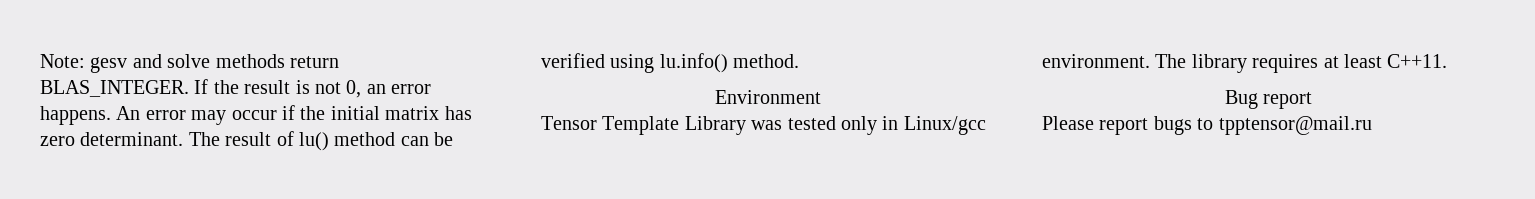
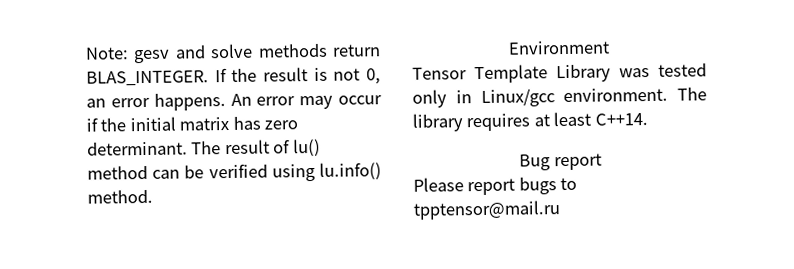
[1387,54,1448,68] C++11. -> [594,113,648,126] C++14.

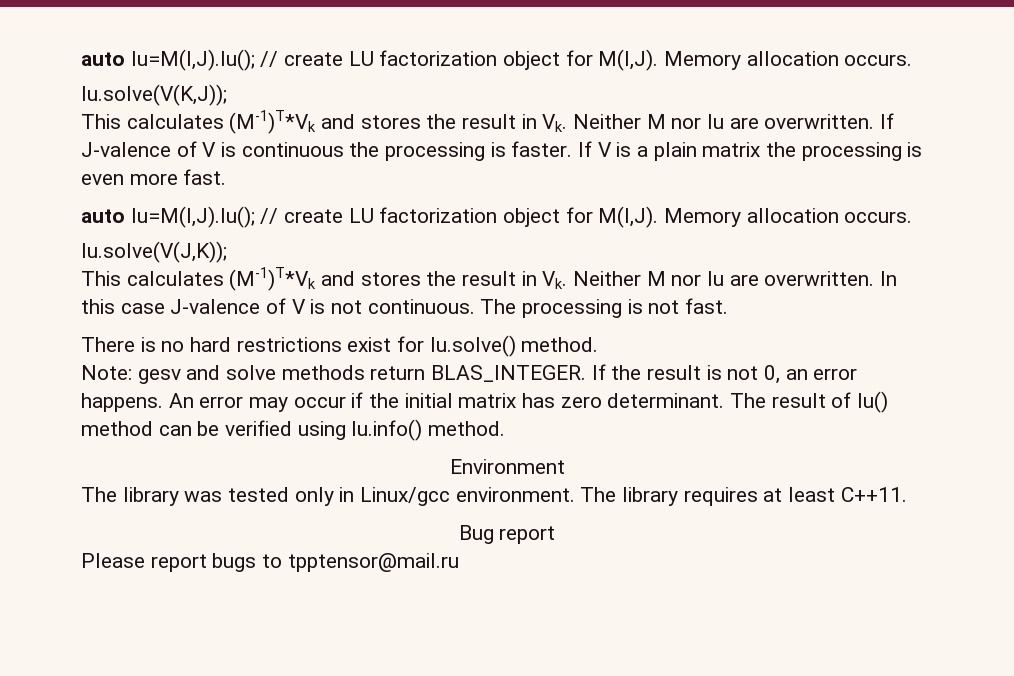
(85, 53) none -> [81,49,913,71] [81,84,227,106] [81,110,895,134] [81,141,923,161] [81,169,227,185] [81,206,913,228] [81,241,227,263] [81,267,898,291] [81,298,729,318] [81,335,599,357] auto lu=M(I,J).lu(); // create LU factorization object for M(I,J). Memory allocation occurs. // lu.solve(V(K,J)); // This calculates (M-1)T*Vk and stores the result in Vk. Neither M nor lu are overwritten. If J-valence of V is continuous the processing is faster. If V is a plain matrix the processing is even more fast. // auto lu=M(I,J).lu(); // create LU factorization object for M(I,J). Memory allocation occurs. // lu.solve(V(J,K)); // This calculates (M-1)T*Vk and stores the result in Vk. Neither M nor lu are overwritten. In this case J-valence of V is not continuous. The processing is not fast. // There is no hard restrictions exist for lu.solve() method. //
[412,64,611,84] Tensor Template Library -> [81,487,179,506] The library
[594,113,648,126] C++14. -> [840,487,907,502] C++11.

